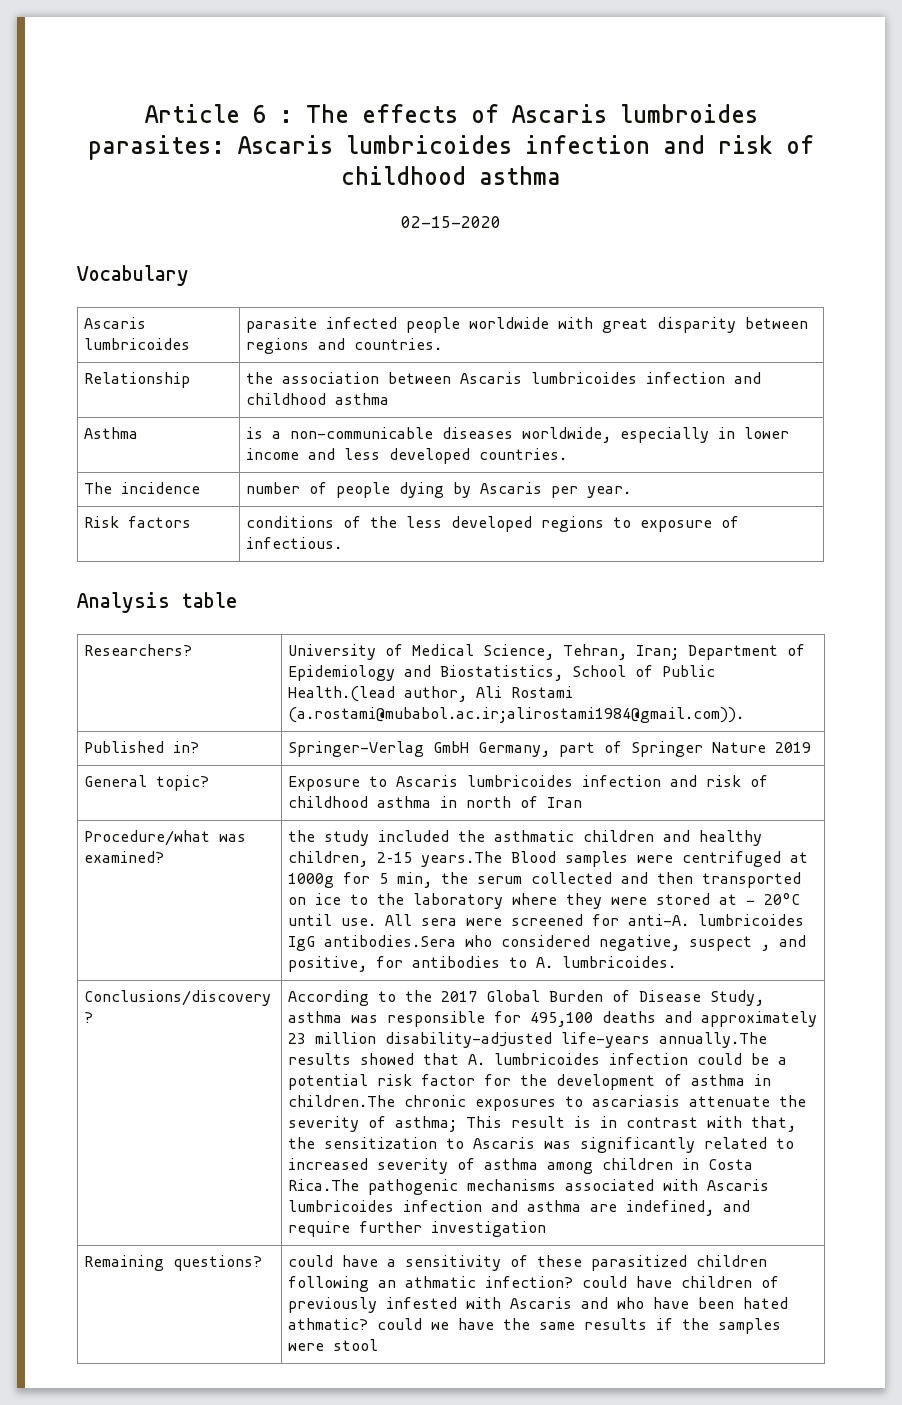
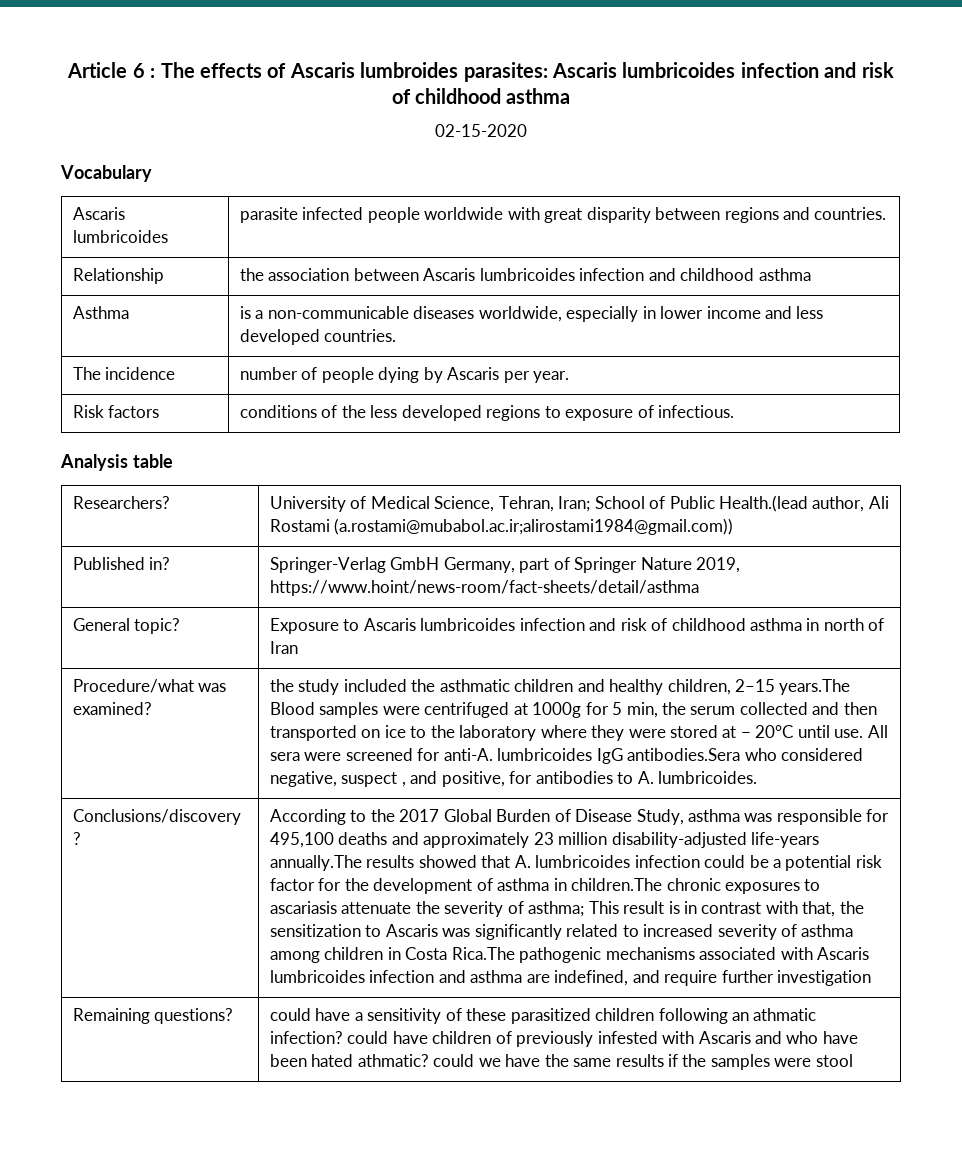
[688,644,806,660] [288,665,564,681] Department of Epidemiology and Biostatistics, -> (591, 504) none
[288,707,745,723] (a.rostami@mubabol.ac.ir;alirostami1984@gmail.com)). -> [334,518,734,535] (a.rostami@mubabol.ac.ir;alirostami1984@gmail.com))
[775,742,812,753] 2019 -> [696,557,741,573] [269,580,699,596] 2019, https://www.hoint/news-room/fact-sheets/detail/asthma

